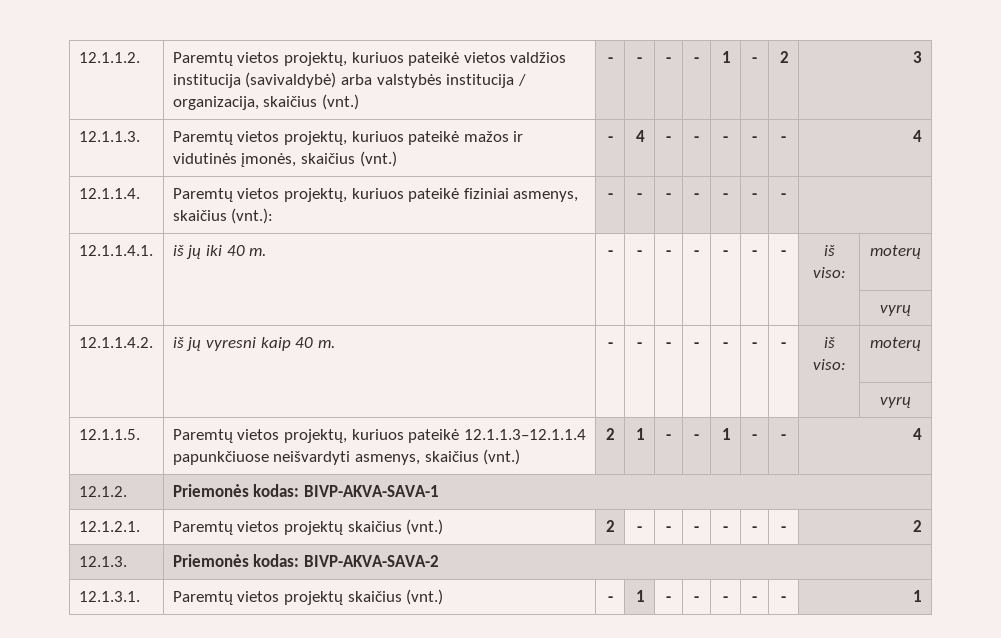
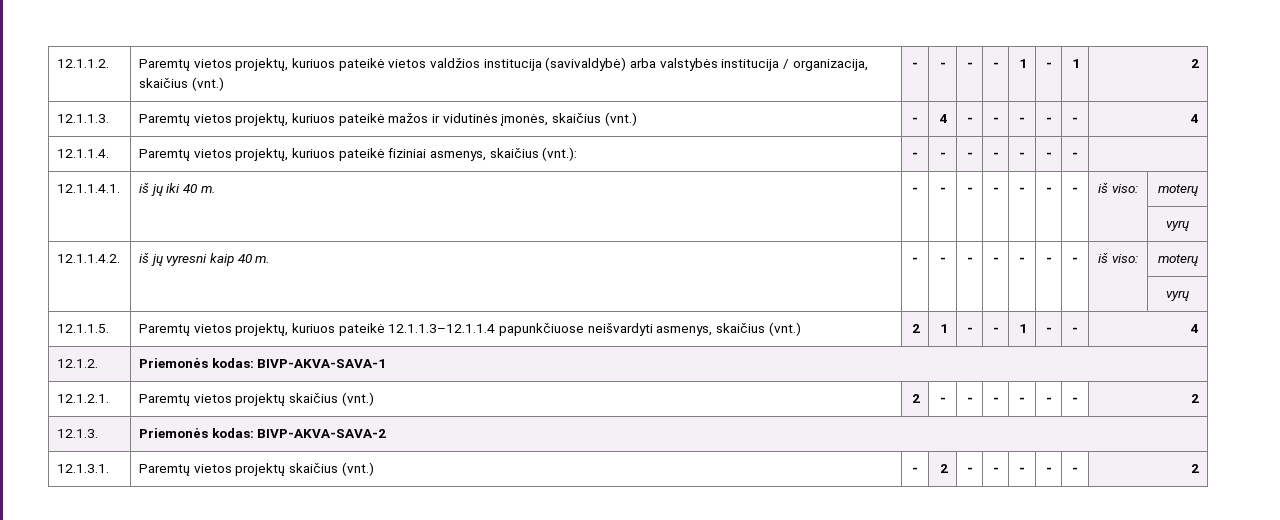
[780,51,790,63] [913,51,923,63] | 2 | 3 -> [1071,59,1080,68] [1190,59,1199,68] | 1 | 2
[636,590,646,602] [666,596,671,602] [694,596,699,602] [723,596,728,602] [752,596,757,602] [781,596,786,602] [913,590,923,602] 1 | - | - | - | - | - | 1 -> [939,464,948,473] [966,467,973,473] [992,467,999,473] [1019,467,1025,473] [1045,467,1052,473] [1072,467,1078,473] [1190,464,1199,473] 2 | - | - | - | - | - | 2

